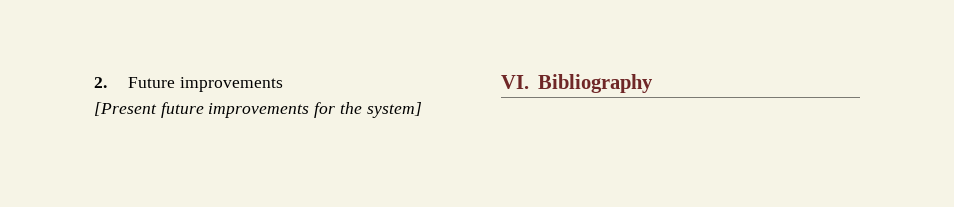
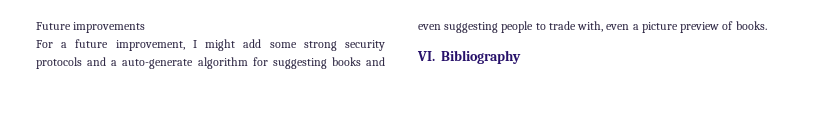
[94,77,107,88] 2. -> (36, 26) none
[94,102,422,118] [Present future improvements for the system] -> [36,39,385,51] [36,57,385,69] [418,21,767,33] For a future improvement, I might add some strong security protocols and a auto-generate algorithm for suggesting books and even suggesting people to trade with, even a picture preview of books.

